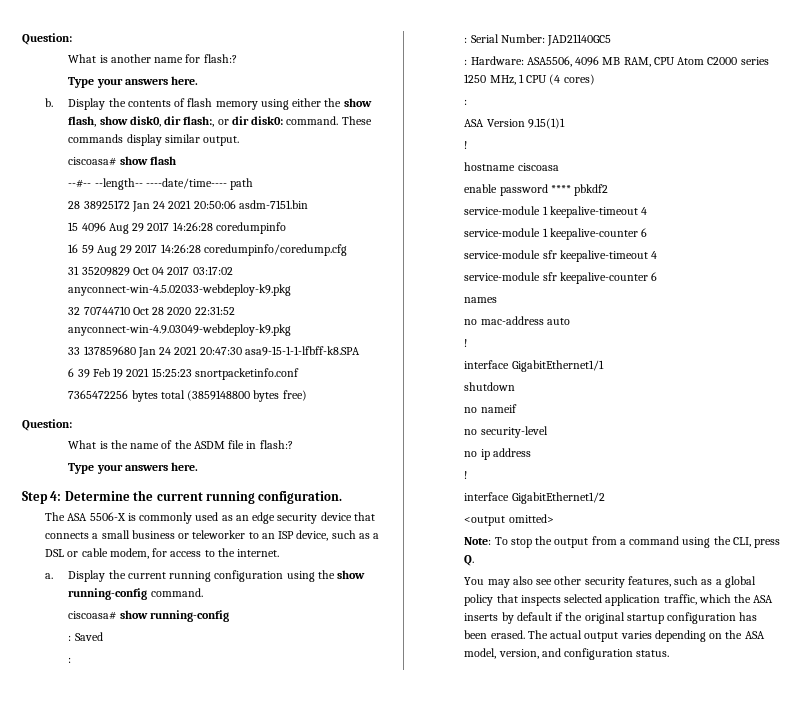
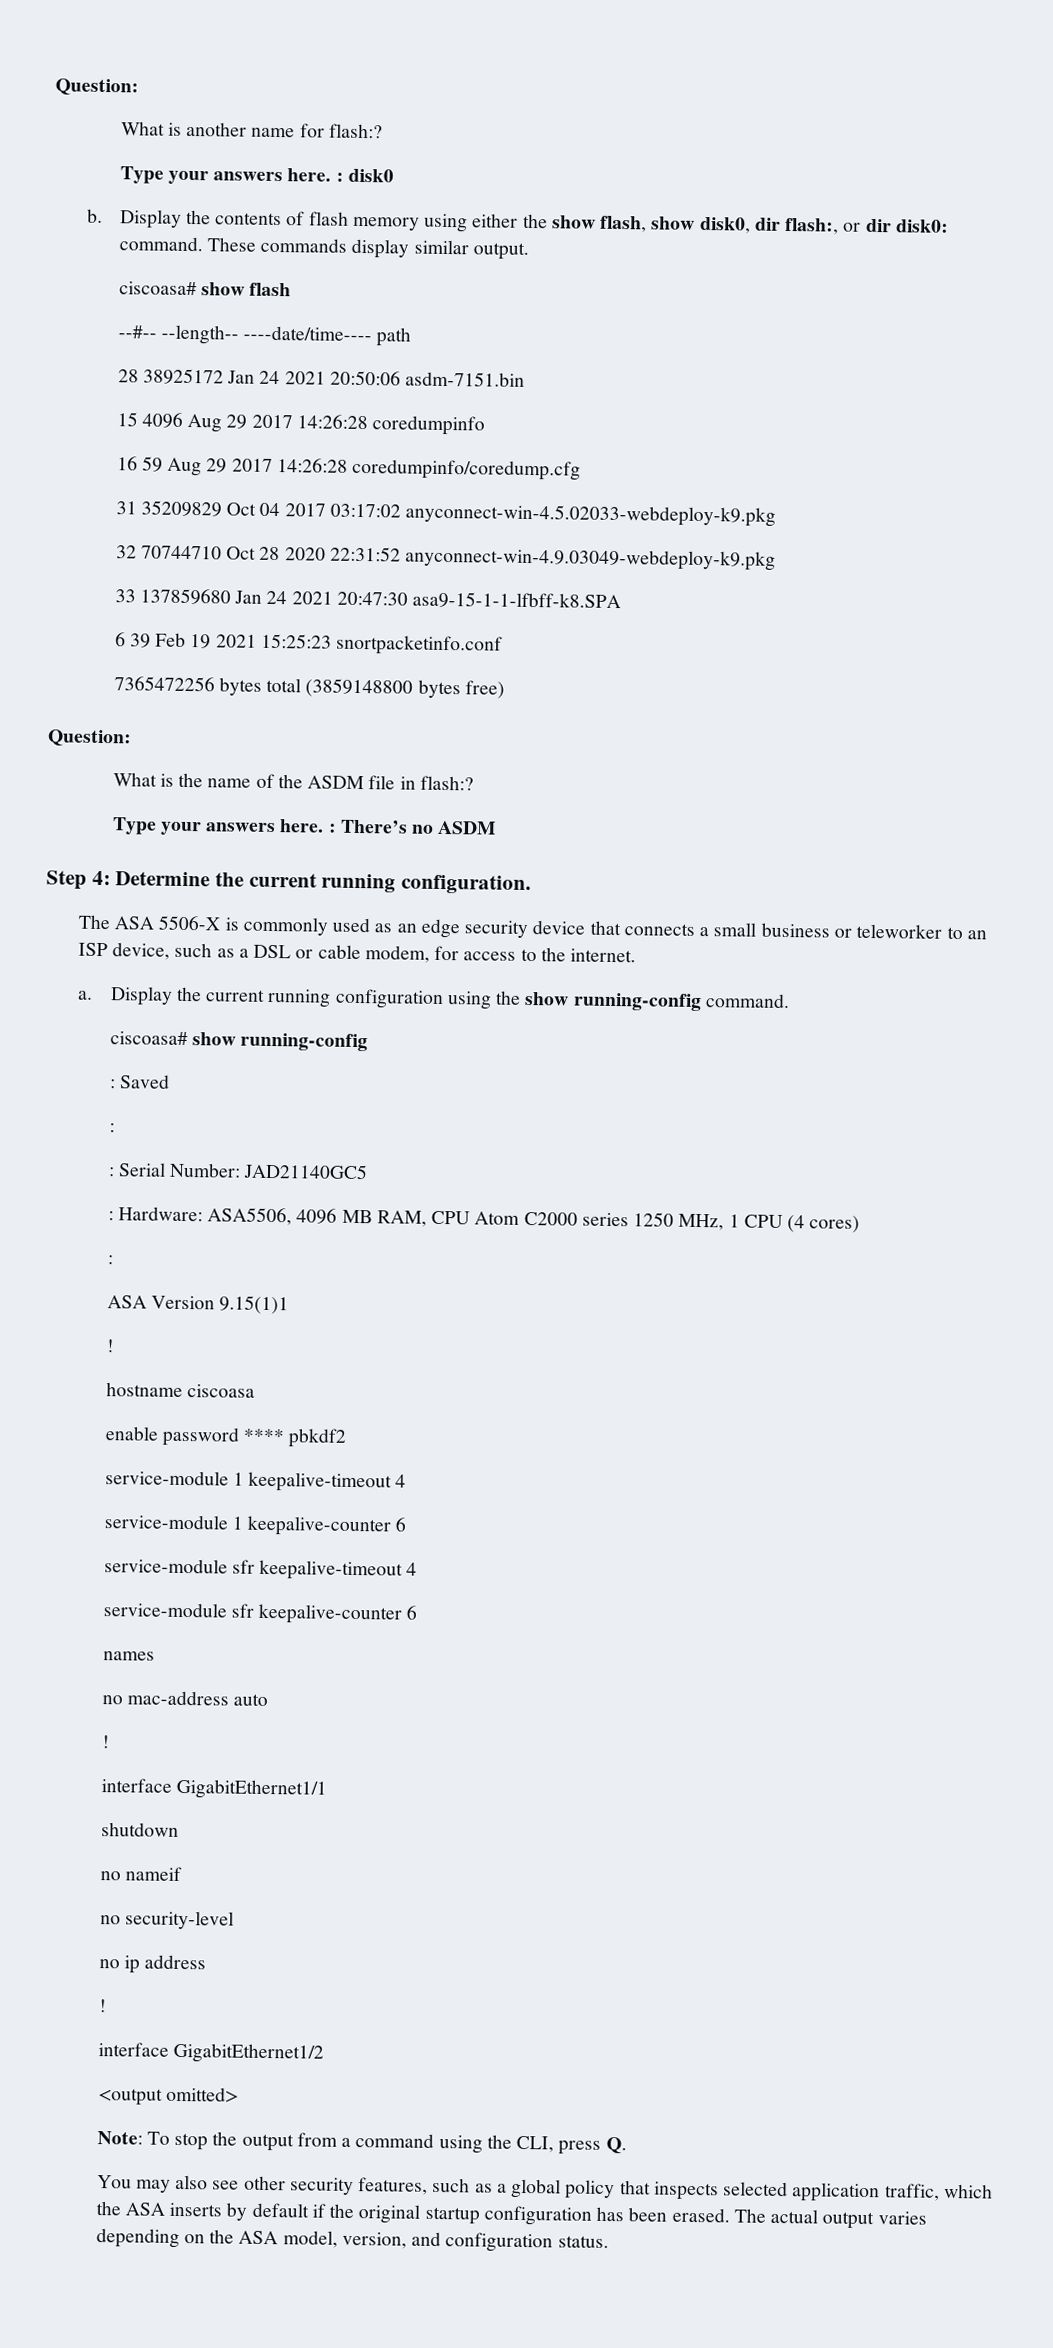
(199, 80) none -> [335,168,394,183] : disk0
(199, 466) none -> [327,819,497,835] : There’s no ASDM

